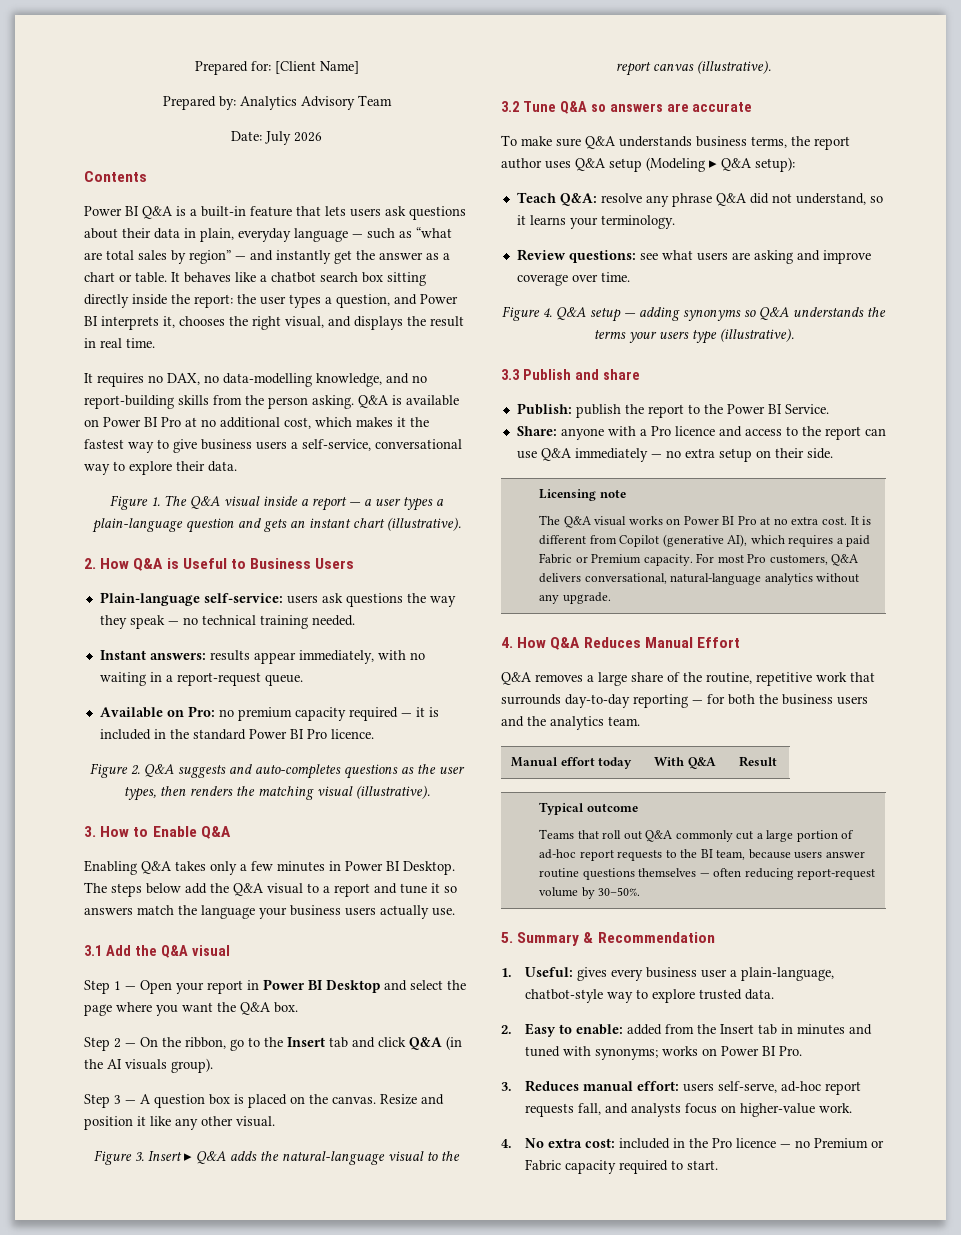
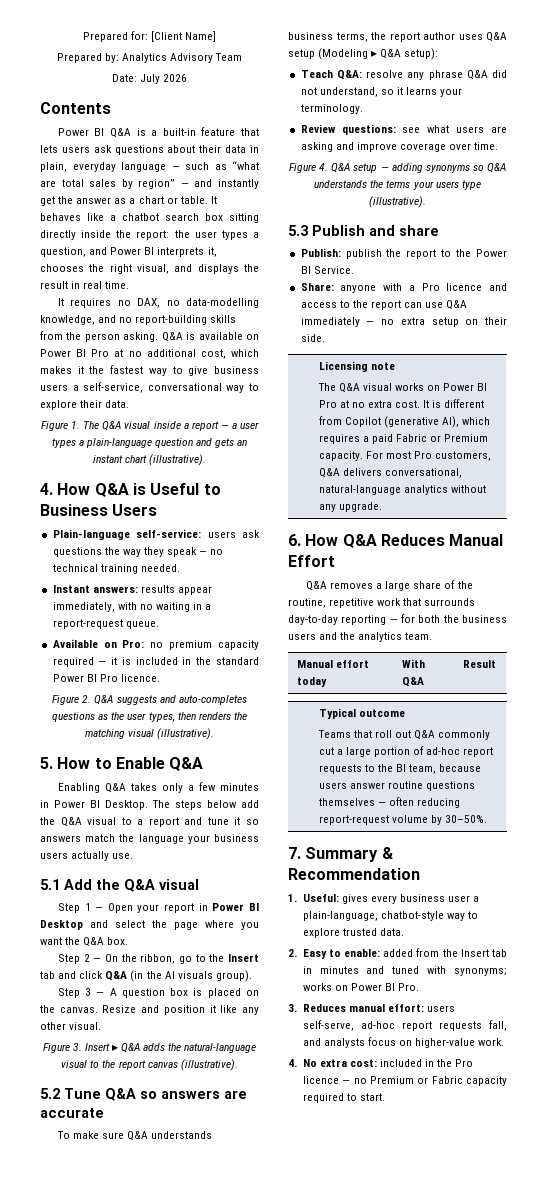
[84,558,96,569] 2. -> [40,483,53,495] 4.
[84,826,96,837] 3. -> [40,757,53,769] 5.
[84,945,102,956] 3.1 -> [40,879,60,890] 5.1
[501,101,519,112] 3.2 -> [40,1088,60,1099] 5.2
[501,369,520,380] 3.3 -> [288,225,308,236] 5.3
[501,637,513,648] 4. -> [288,534,301,546] 6.
[501,932,513,943] 5. -> [288,847,301,859] 7.

